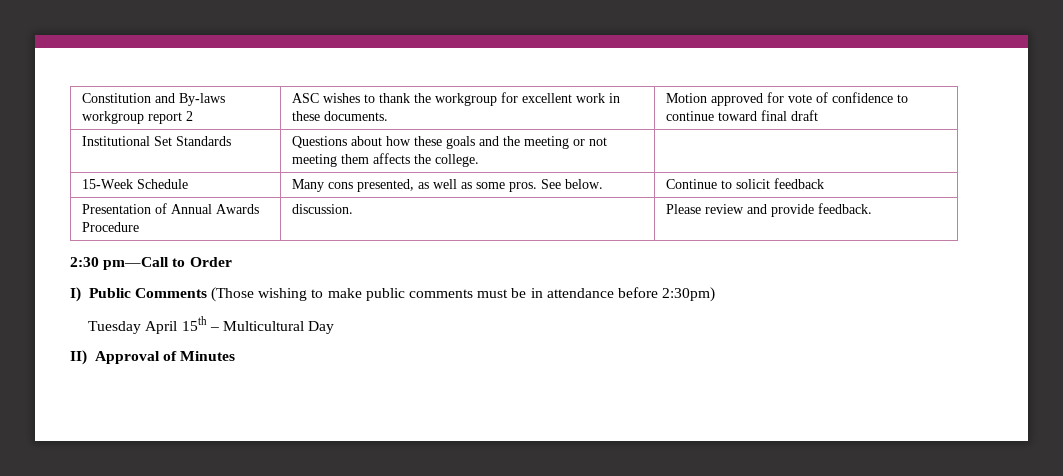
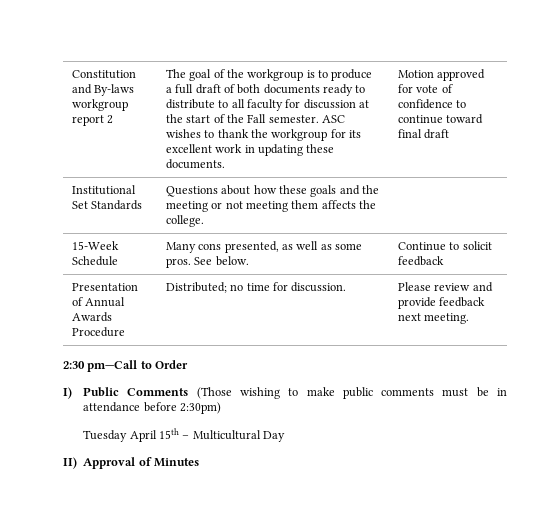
(194, 116) none -> [165,69,373,81] [165,84,366,96] [165,99,370,111] [165,114,319,123] The goal of the workgroup is to produce a full draft of both documents ready to distribute to all faculty for discussion at the start of the Fall semester.
(519, 97) none -> [349,130,362,138] its
(621, 98) none -> [257,144,303,156] updating
(140, 227) none -> [165,282,288,293] Distributed; no time for
[818,203,873,214] feedback. -> [439,297,486,307] [397,313,470,324] feedback next meeting.

